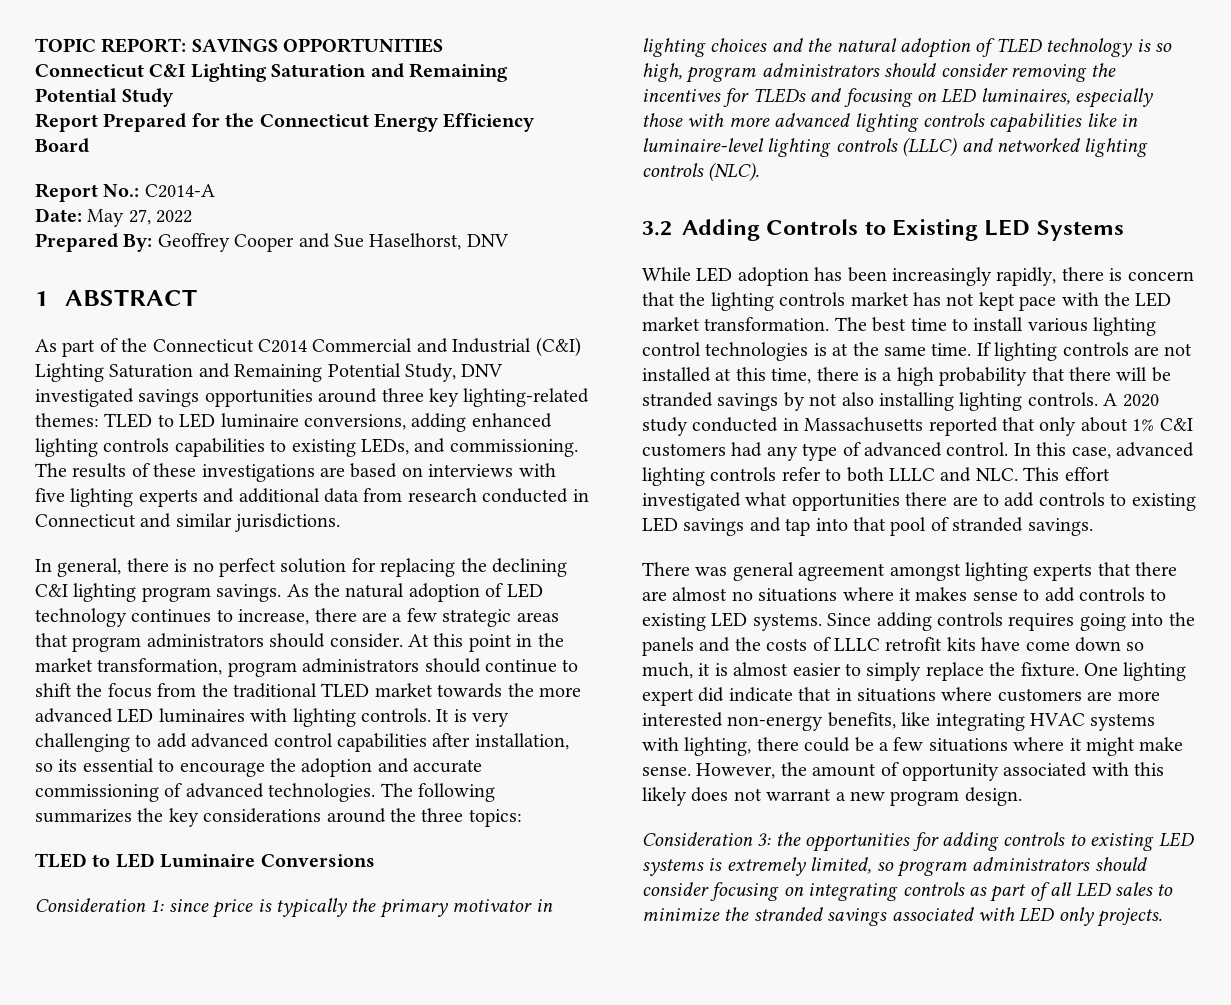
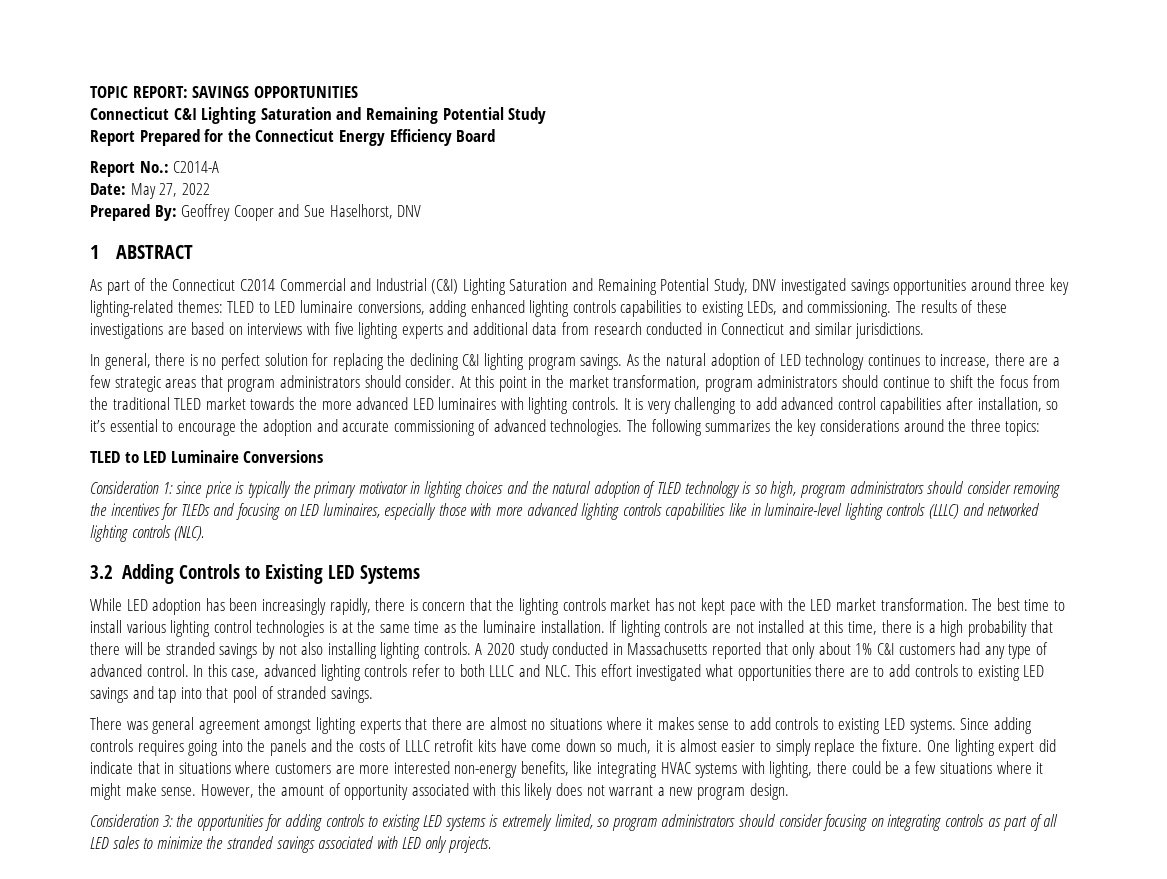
[58,759,78,772] its -> [90,420,105,432] it’s
[931,343,972,356] time. -> [414,620,605,633] time as the luminaire installation.

